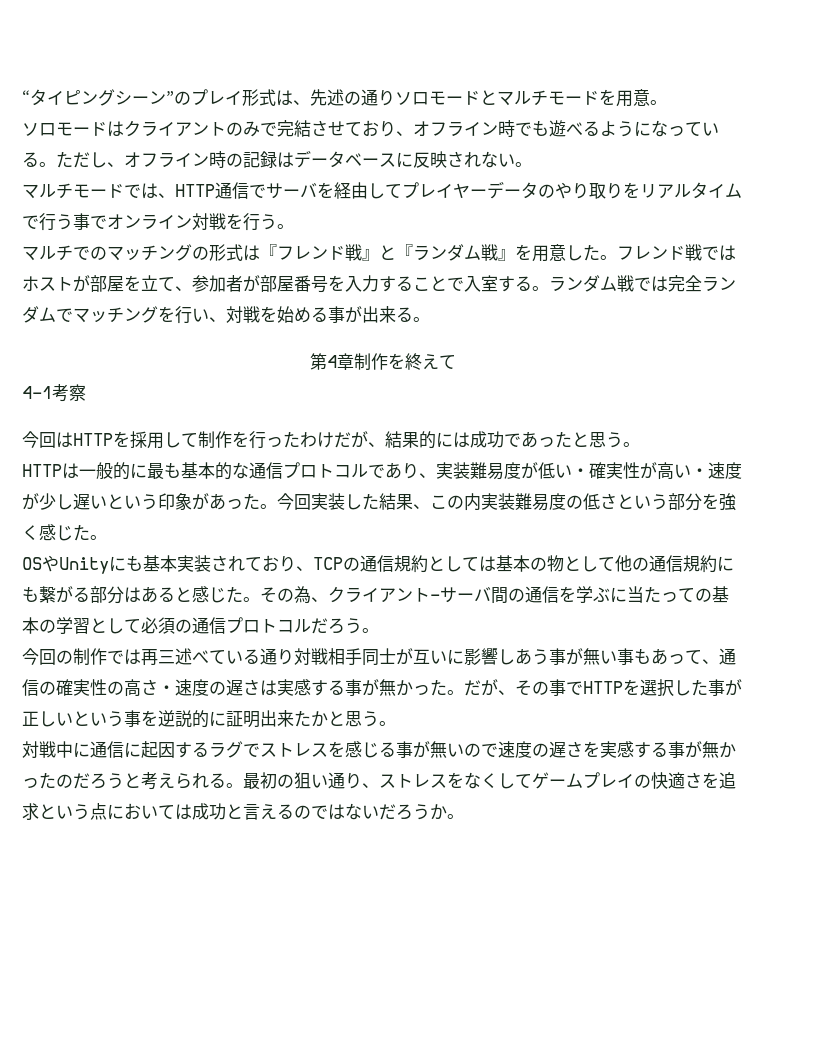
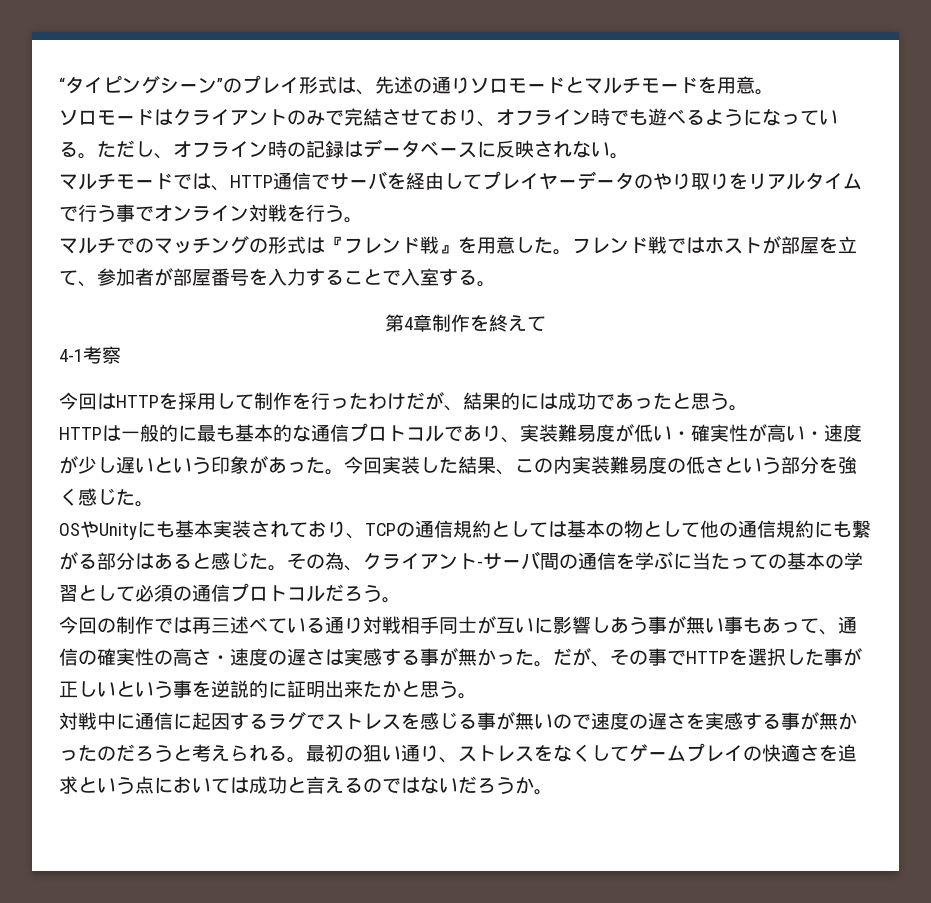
[379,244,515,261] と『ランダム戦』 -> (458, 249) none
[549,275,736,292] [22,306,430,324] ランダム戦では完全ランダムでマッチングを行い、対戦を始める事が出来る。 -> (496, 284) none

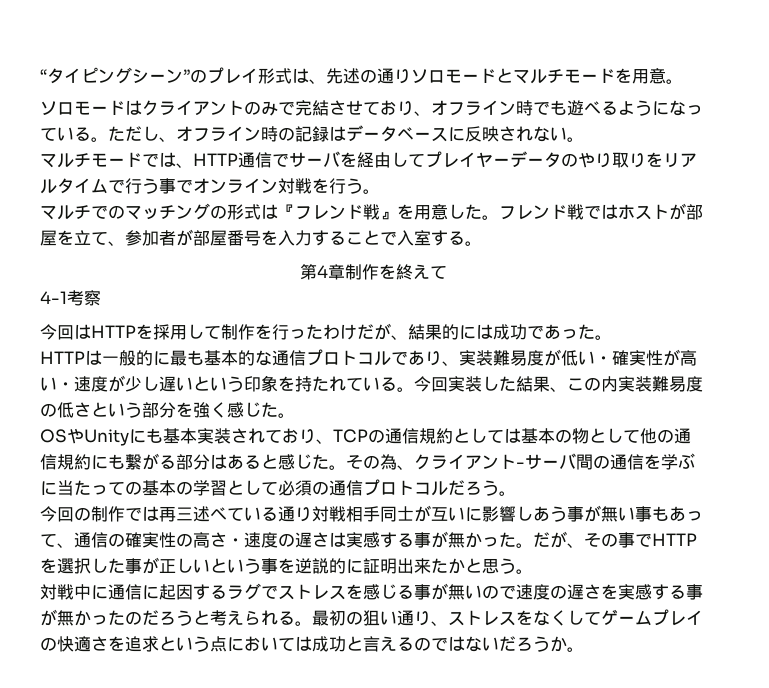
[672,393,729,410] と思う -> (595, 331) none
[249,456,325,474] があった -> [278,376,397,392] を持たれている

